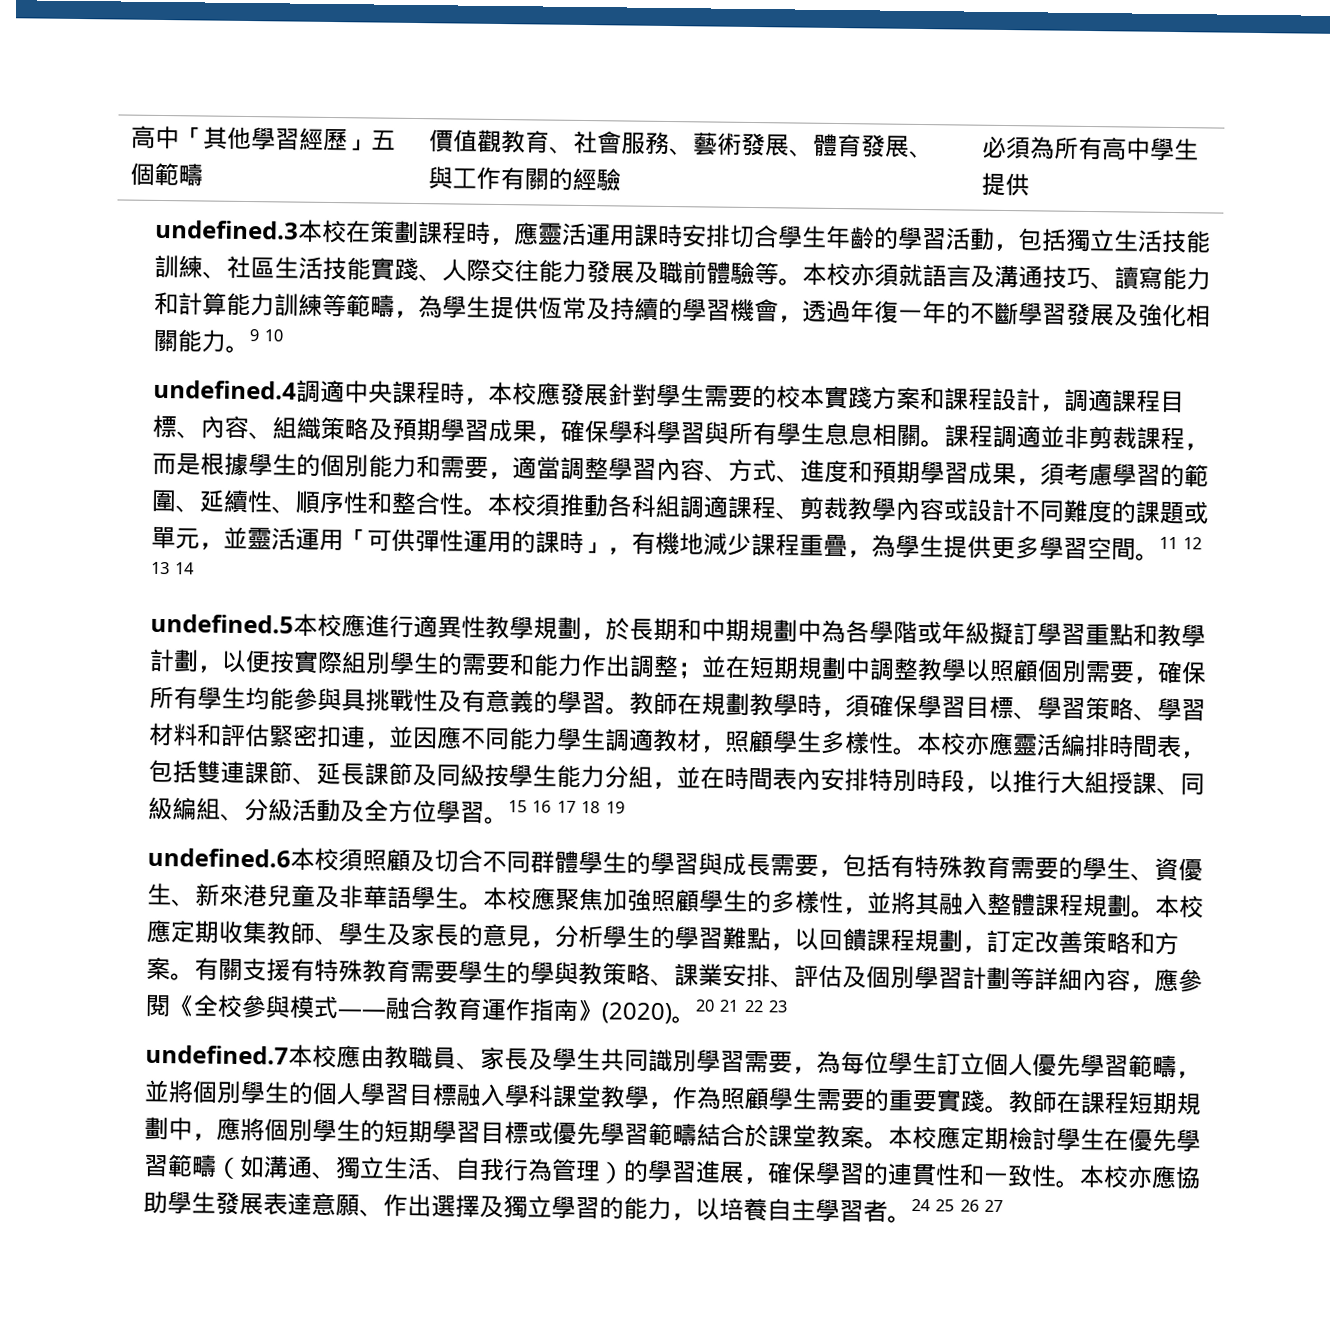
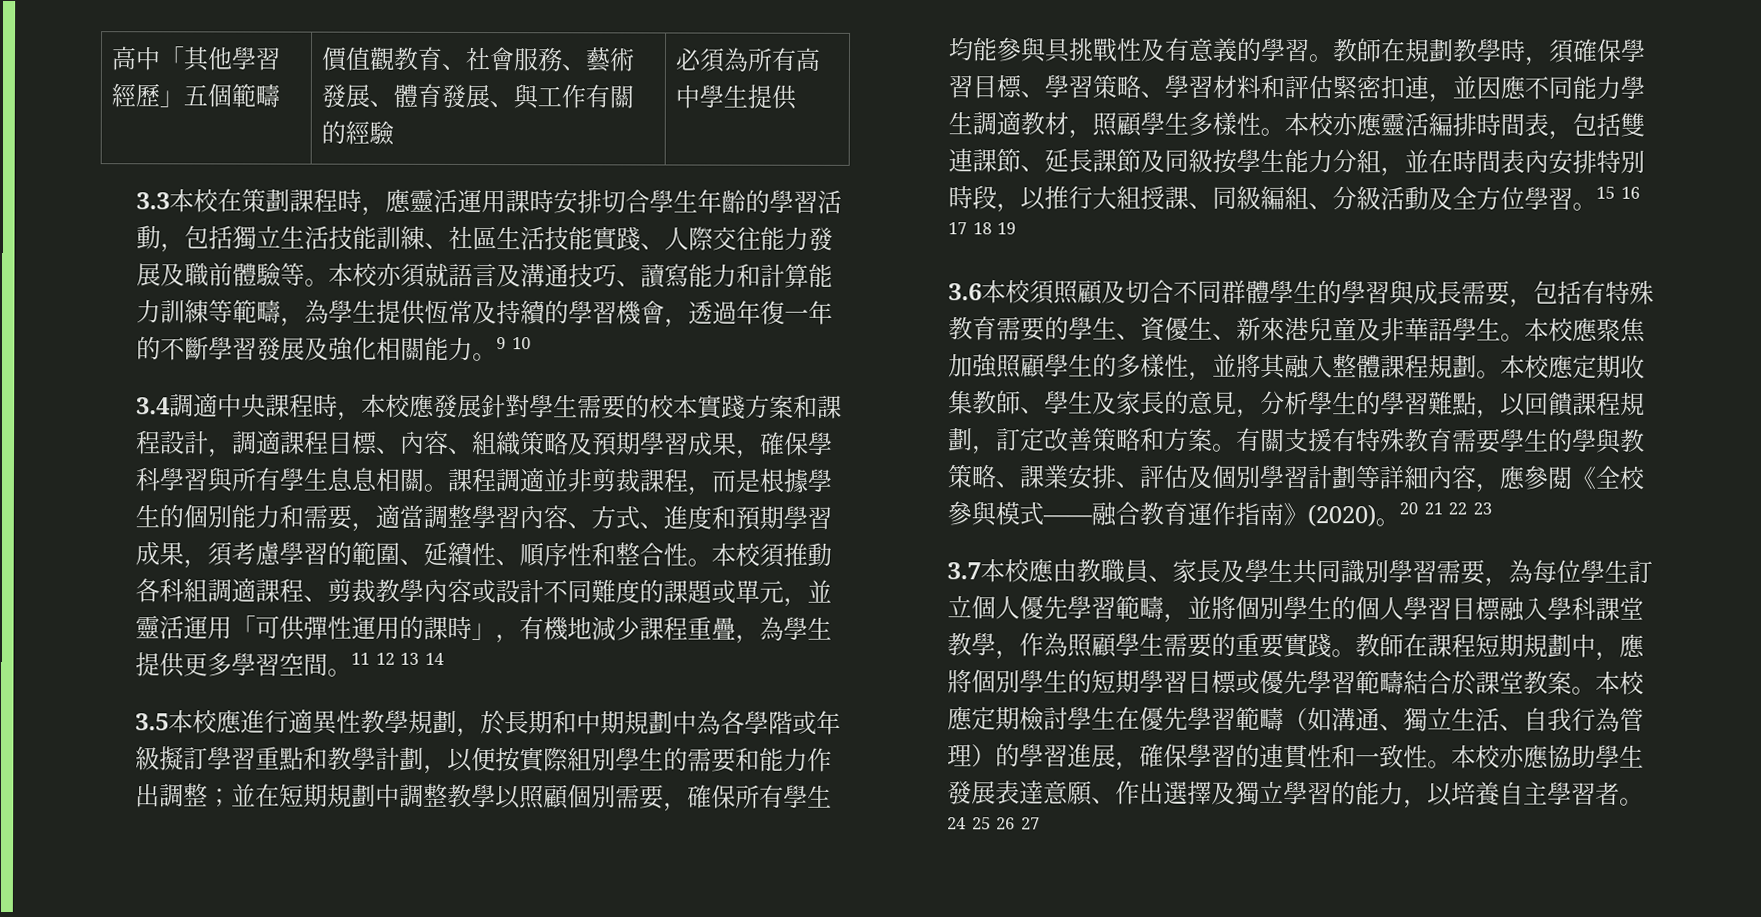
[154,219,299,240] undefined.3 -> [136,192,171,210] 3.3
[152,379,297,400] undefined.4 -> [136,397,171,415] 3.4
[149,613,294,634] undefined.5 -> [135,713,170,731] 3.5
[146,847,291,868] undefined.6 -> [948,283,983,301] 3.6
[144,1044,289,1065] undefined.7 -> [947,562,982,580] 3.7

